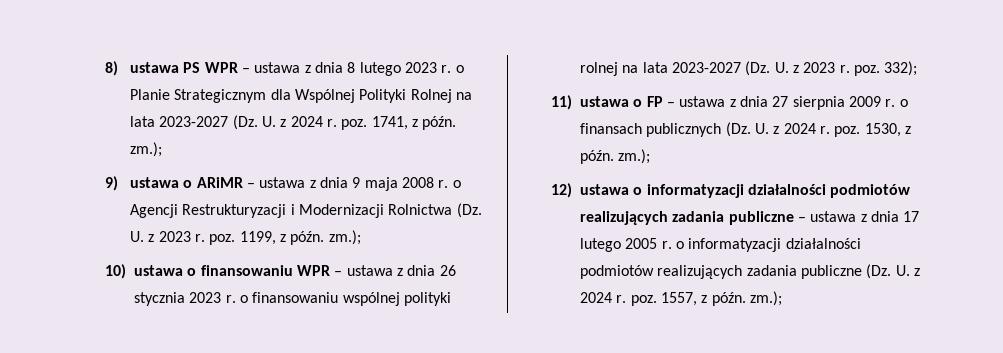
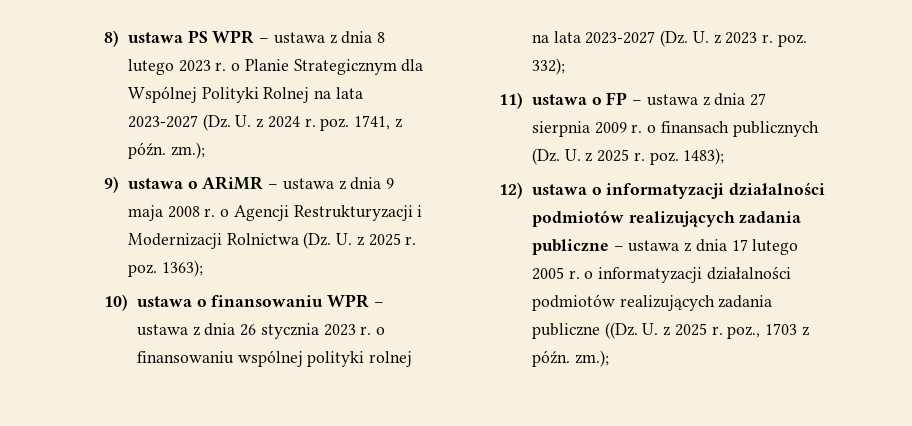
[158,230,361,245] 2023 r. poz. 1199, z późn. zm.); -> [368,233,417,246] [128,260,203,277] 2025 r. poz. 1363);
[783,123,911,137] [580,149,651,164] 2024 r. poz. 1530, z późn. zm.); -> [597,148,725,165] 2025 r. poz. 1483);
[866,264,920,279] [580,292,697,306] (Dz. U. z 2024 r. poz. 1557, -> [604,322,798,339] ((Dz. U. z 2025 r. poz., 1703

